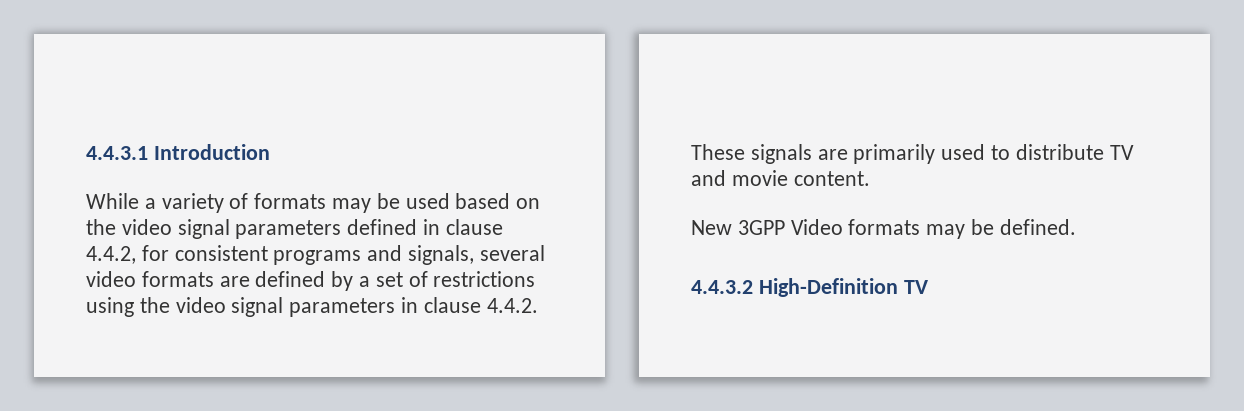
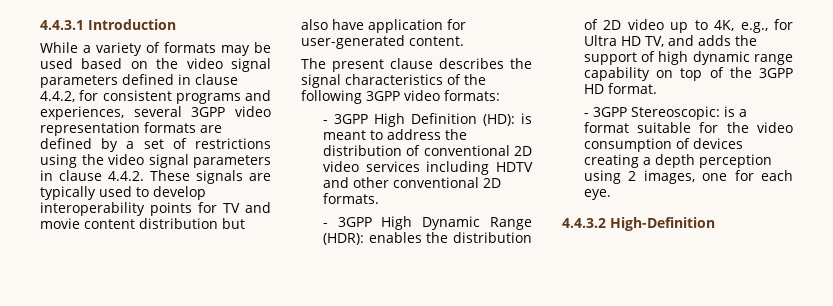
[408,245,545,265] [86,271,136,287] signals, several video -> [40,106,271,120] [40,122,140,136] experiences, several 3GPP video representation
[853,144,936,164] primarily -> [40,186,96,200] typically
[1015,144,1134,160] [691,170,870,186] [691,219,1076,239] distribute TV and movie content. // New 3GPP Video formats may be defined. -> [153,186,206,200] [40,202,271,216] [40,218,245,229] [301,19,466,33] [301,35,464,49] [301,58,532,72] [301,74,486,88] [301,90,500,104] [322,113,532,127] [322,129,467,140] [322,145,532,156] [322,161,533,175] [322,177,501,188] [322,193,379,204] [322,216,532,230] [322,232,532,245] [583,19,793,33] [583,35,757,47] [583,51,793,65] [583,67,793,81] [583,83,657,94] [583,106,747,120] [583,122,793,133] [583,138,743,152] [583,154,772,168] [583,170,793,184] [583,189,611,200] develop interoperability points for TV and movie content distribution but also have application for user-generated content. // The present clause describes the signal characteristics of the following 3GPP video formats: // - 3GPP High Definition (HD): is meant to address the distribution of conventional 2D video services including HDTV and other conventional 2D formats. // - 3GPP High Dynamic Range (HDR): enables the distribution of 2D video up to 4K, e.g., for Ultra HD TV, and adds the support of high dynamic range capability on top of the 3GPP HD format. // - 3GPP Stereoscopic: is a format suitable for the video consumption of devices creating a depth perception using 2 images, one for each eye.
[903,280,928,294] TV -> (715, 224) none

